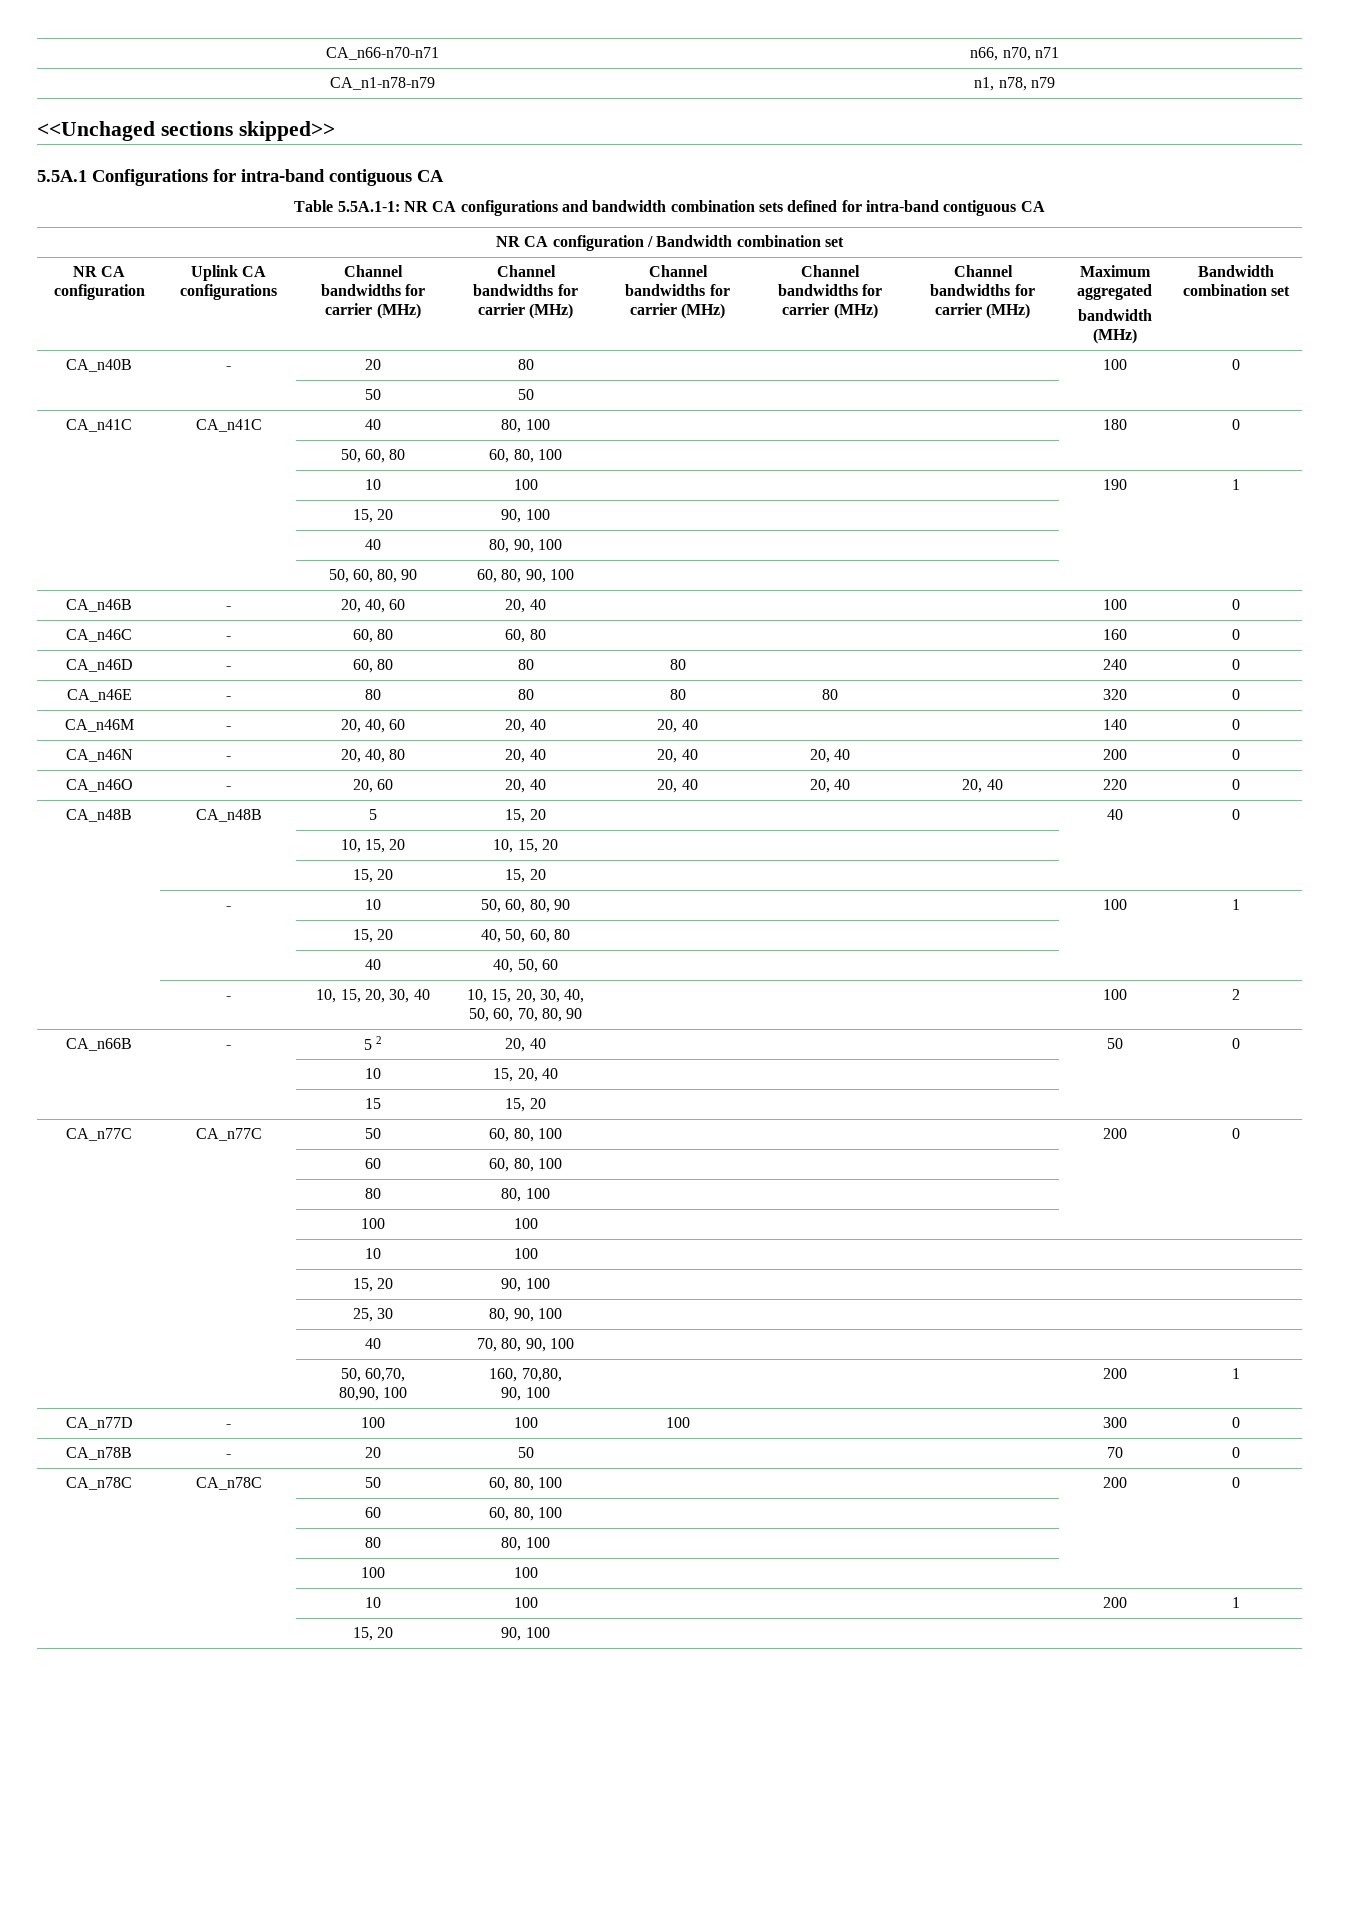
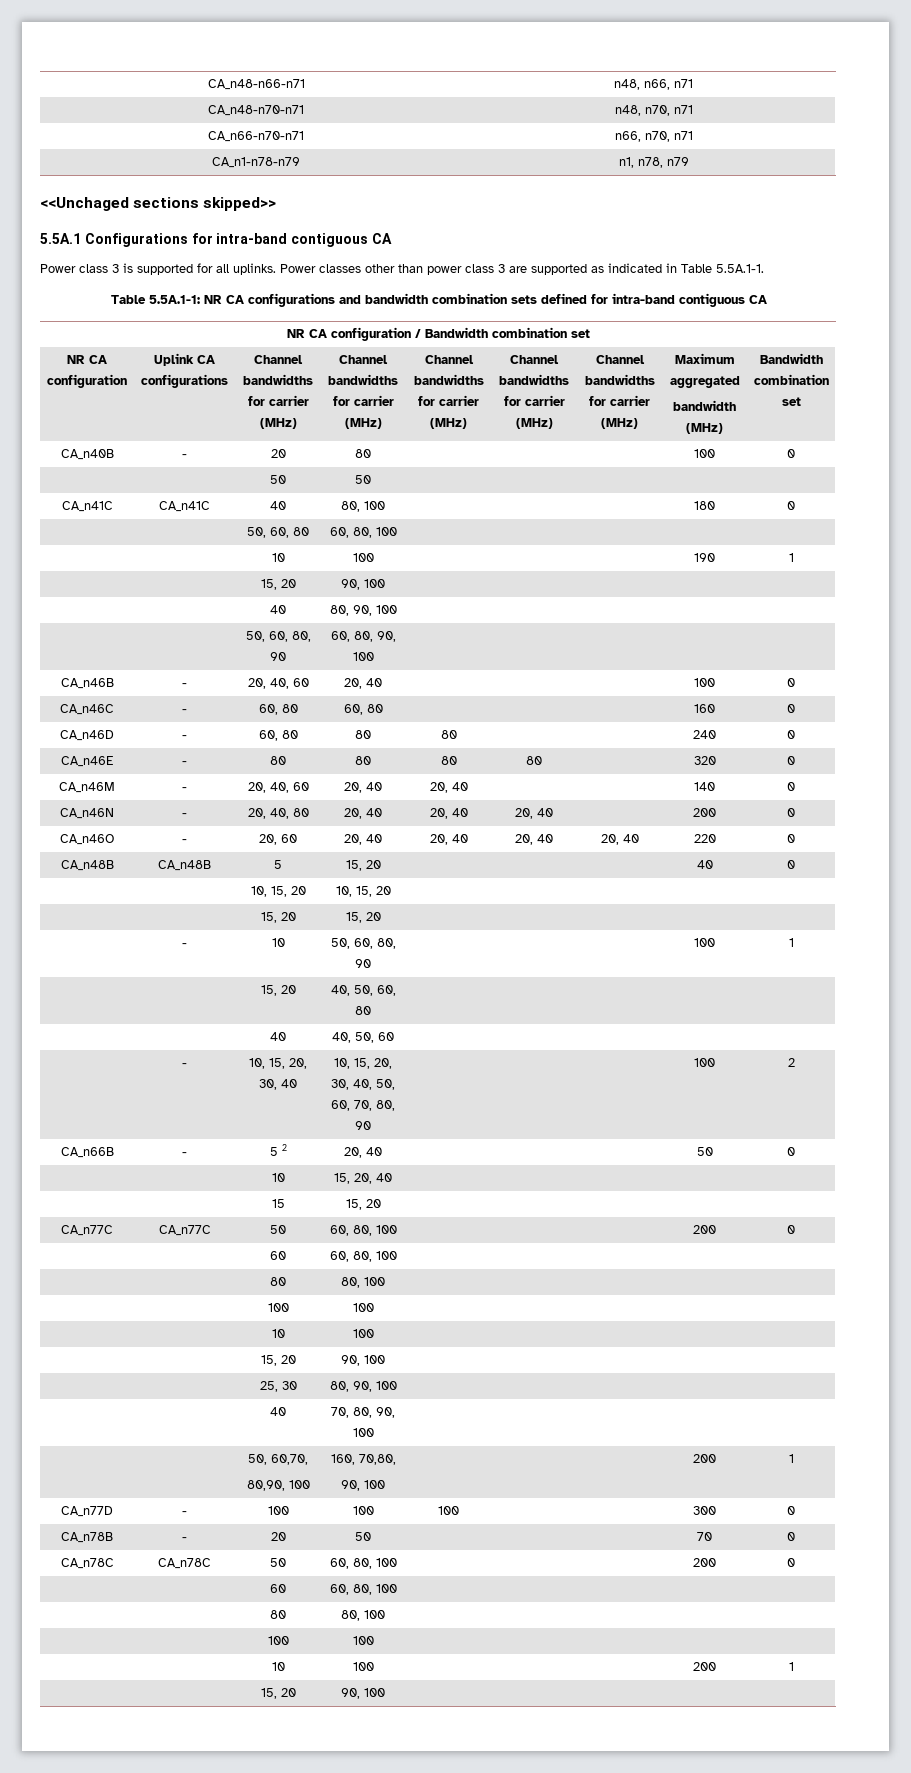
(326, 53) none -> [207,79,305,90] [614,79,693,90] [208,105,304,116] [614,105,693,116] CA_n48-n66-n71 | n48, n66, n71 // CA_n48-n70-n71 | n48, n70, n71 //
(444, 176) none -> [40,263,764,275] // Power class 3 is supported for all uplinks. Power classes other than power class 3 are supported as indicated in Table 5.5A.1-1.

